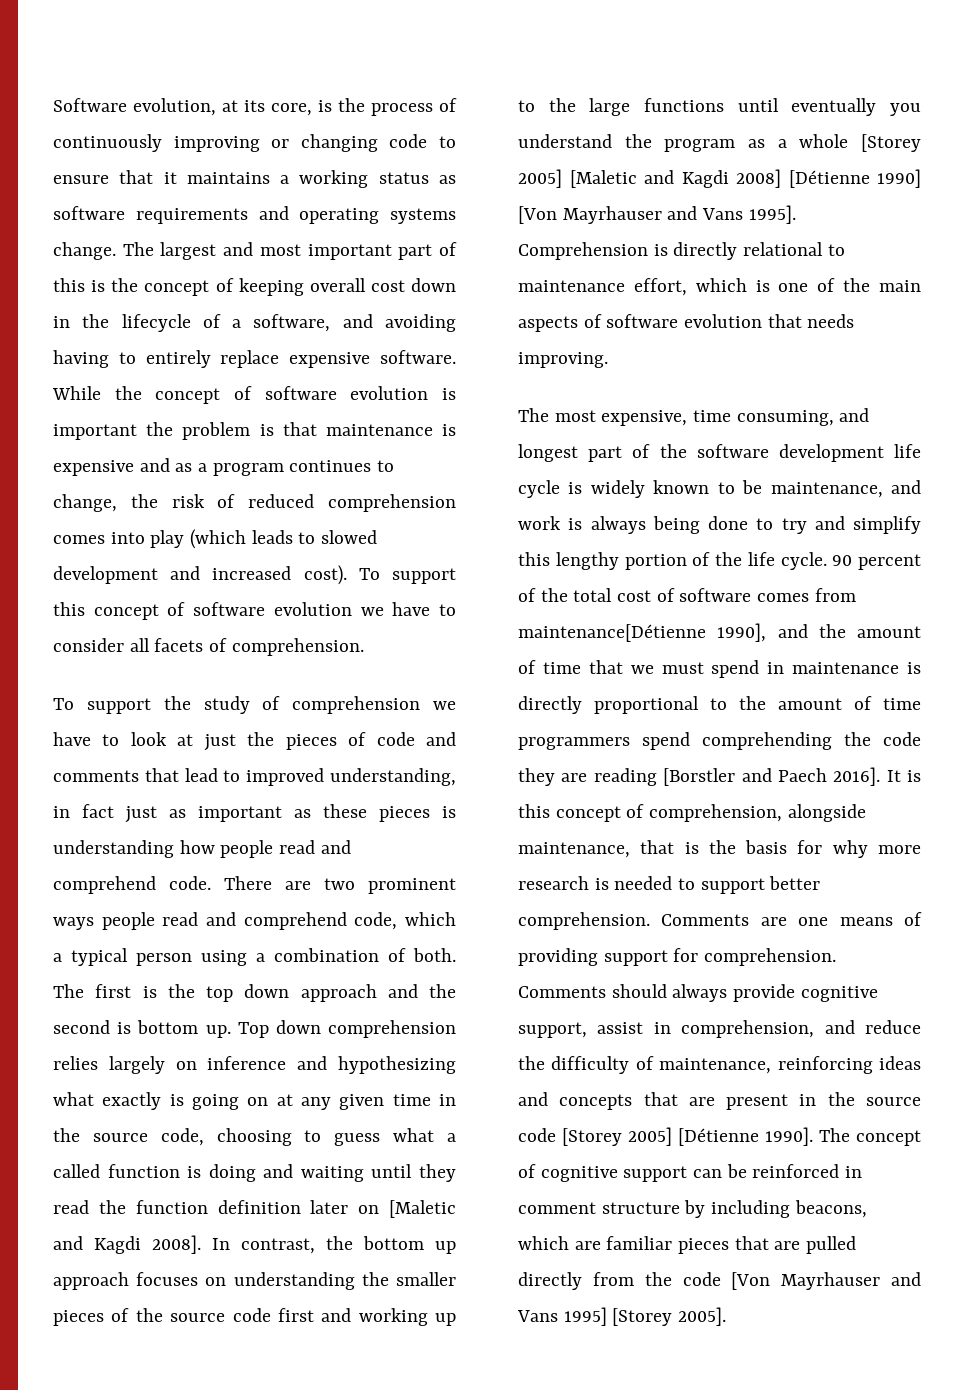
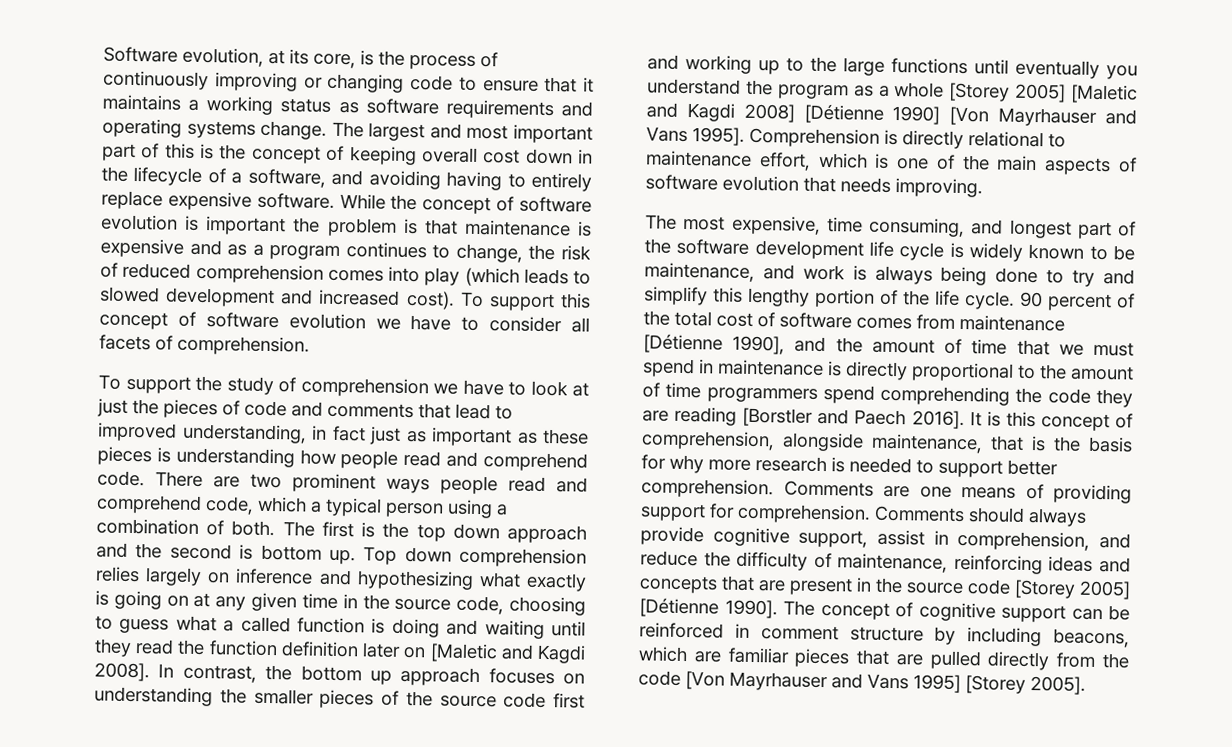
[518,624,706,642] maintenance[Détienne -> [959,314,1065,332] [643,333,723,354] maintenance [Détienne

